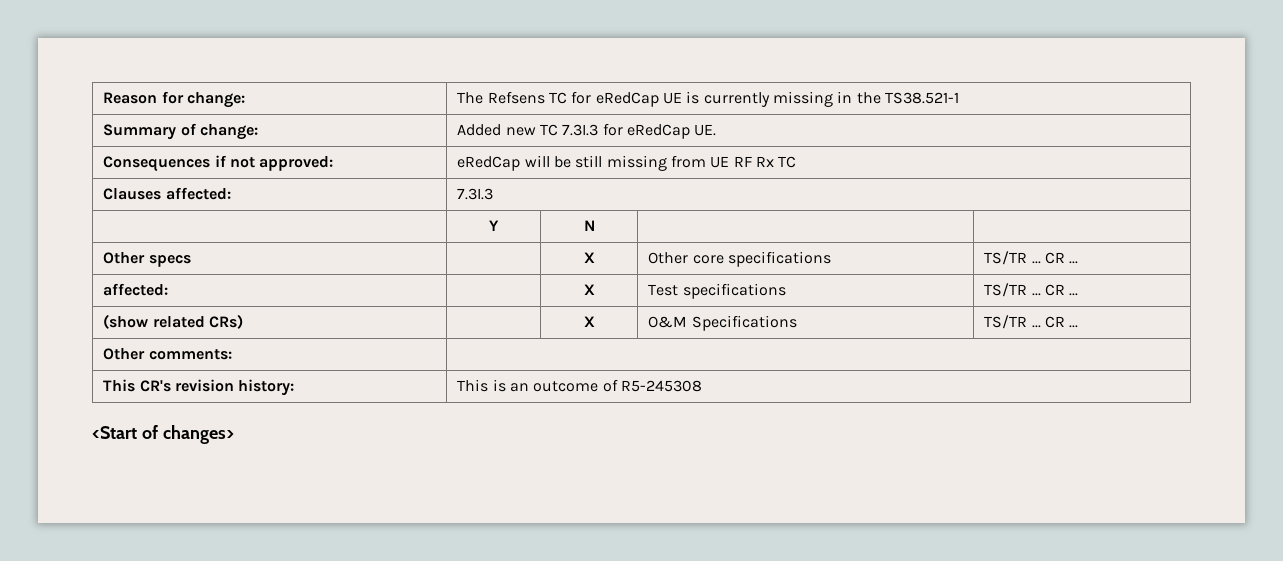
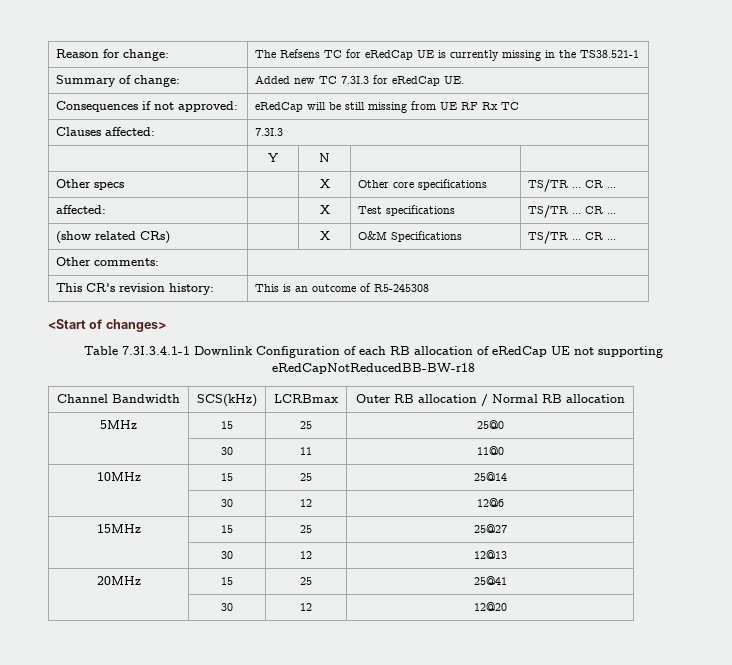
(234, 434) none -> [83,346,663,358] [271,363,475,374] [57,394,180,403] [197,394,257,407] [274,394,339,403] [355,394,625,407] [100,420,137,429] [221,421,233,429] [300,421,312,429] [476,420,504,429] [221,447,233,455] [300,447,312,455] [476,446,504,455] [96,472,141,481] [221,473,233,481] [300,473,312,481] [473,472,507,481] [221,499,233,507] [300,499,312,507] [476,498,504,507] [96,524,141,533] [221,525,233,533] [300,525,312,533] [473,524,507,533] [221,551,233,559] [300,551,312,559] [473,550,507,559] [96,576,141,585] [221,577,233,585] [300,577,312,585] [473,576,507,585] [221,603,233,611] [300,603,312,611] [473,602,507,611] // Table 7.3I.3.4.1-1 Downlink Configuration of each RB allocation of eRedCap UE not supporting eRedCapNotReducedBB-BW-r18 // Channel Bandwidth | SCS(kHz) | LCRBmax | Outer RB allocation / Normal RB allocation // 5MHz | 15 | 25 | 25@0 // | 30 | 11 | 11@0 // 10MHz | 15 | 25 | 25@14 // | 30 | 12 | 12@6 // 15MHz | 15 | 25 | 25@27 // | 30 | 12 | 12@13 // 20MHz | 15 | 25 | 25@41 // | 30 | 12 | 12@20

